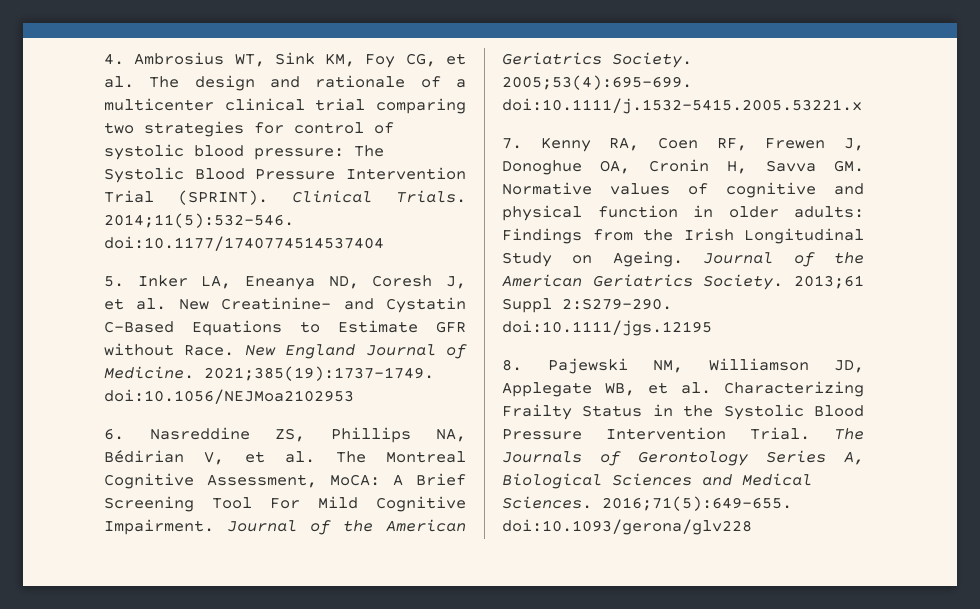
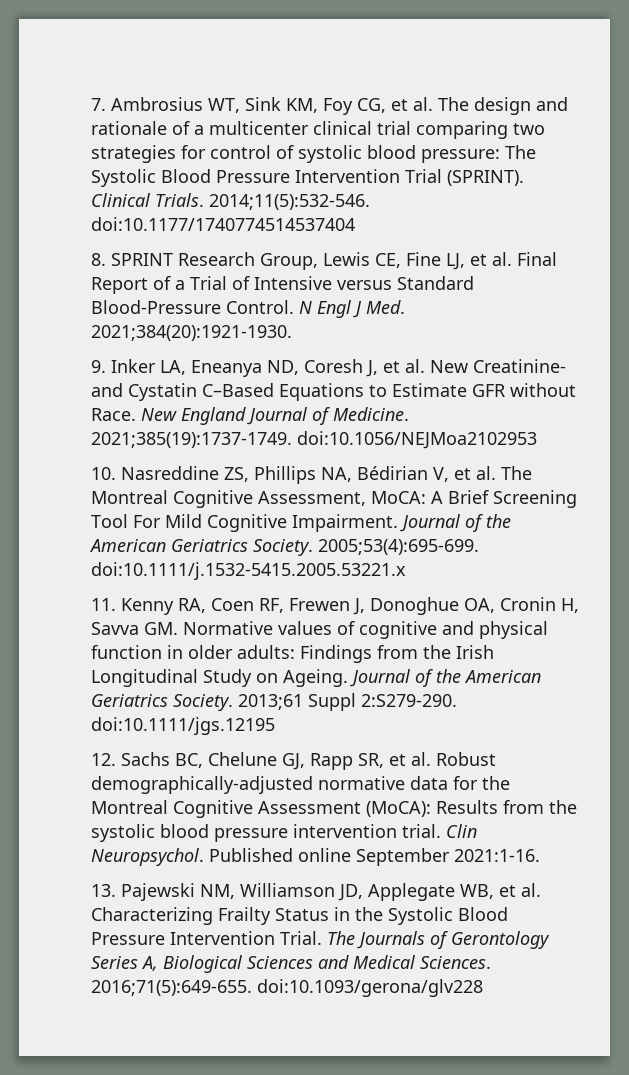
[104,53,124,65] 4. -> [91,98,106,111] 7.
[104,276,124,287] 5. -> [91,252,557,270] [91,276,474,294] [91,300,405,318] [91,325,292,341] [91,360,106,373] 8. SPRINT Research Group, Lewis CE, Fine LJ, et al. Final Report of a Trial of Intensive versus Standard Blood-Pressure Control. N Engl J Med. 2021;384(20):1921-1930. // 9.
[104,428,124,440] 6. -> [91,467,116,480] 10.
[502,138,522,149] 7. -> [91,598,116,611] 11.
[502,359,522,371] 8. -> [91,752,496,770] [91,776,510,794] [91,800,577,818] [91,824,477,842] [91,848,540,866] [91,884,116,897] 12. Sachs BC, Chelune GJ, Rapp SR, et al. Robust demographically-adjusted normative data for the Montreal Cognitive Assessment (MoCA): Results from the systolic blood pressure intervention trial. Clin Neuropsychol. Published online September 2021:1-16. // 13.

